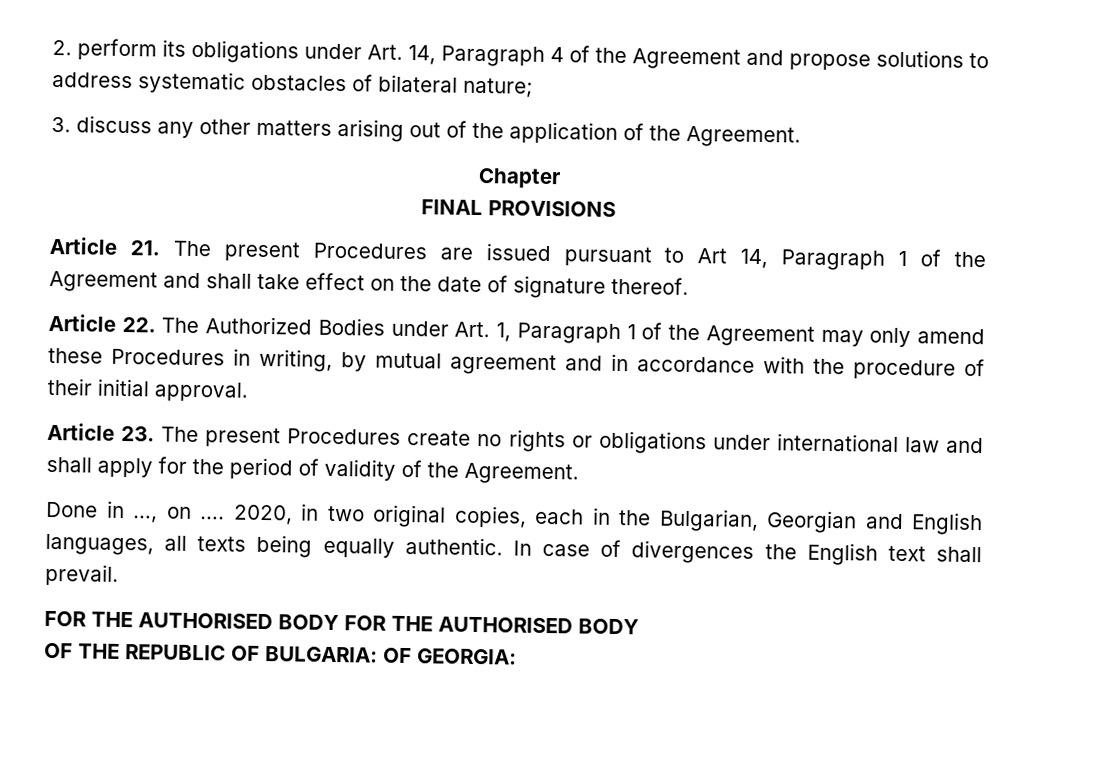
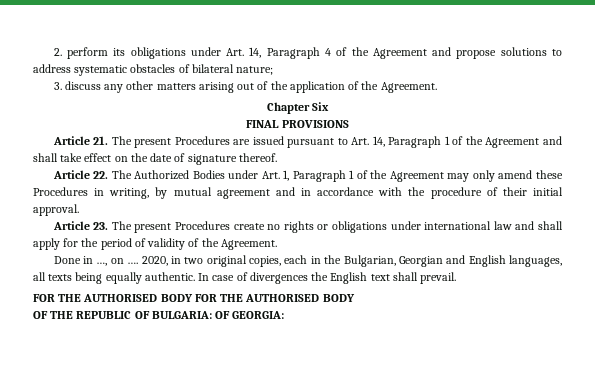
(561, 178) none -> [312,102,330,111] Six
[697,248,728,264] Art -> [351,137,370,145] Art.

